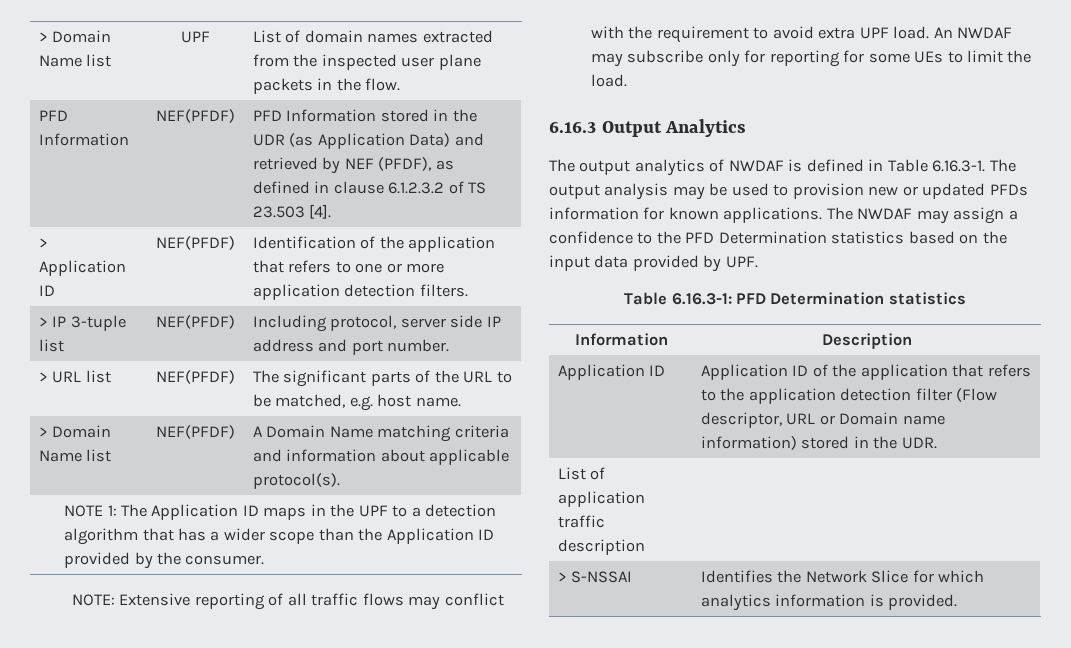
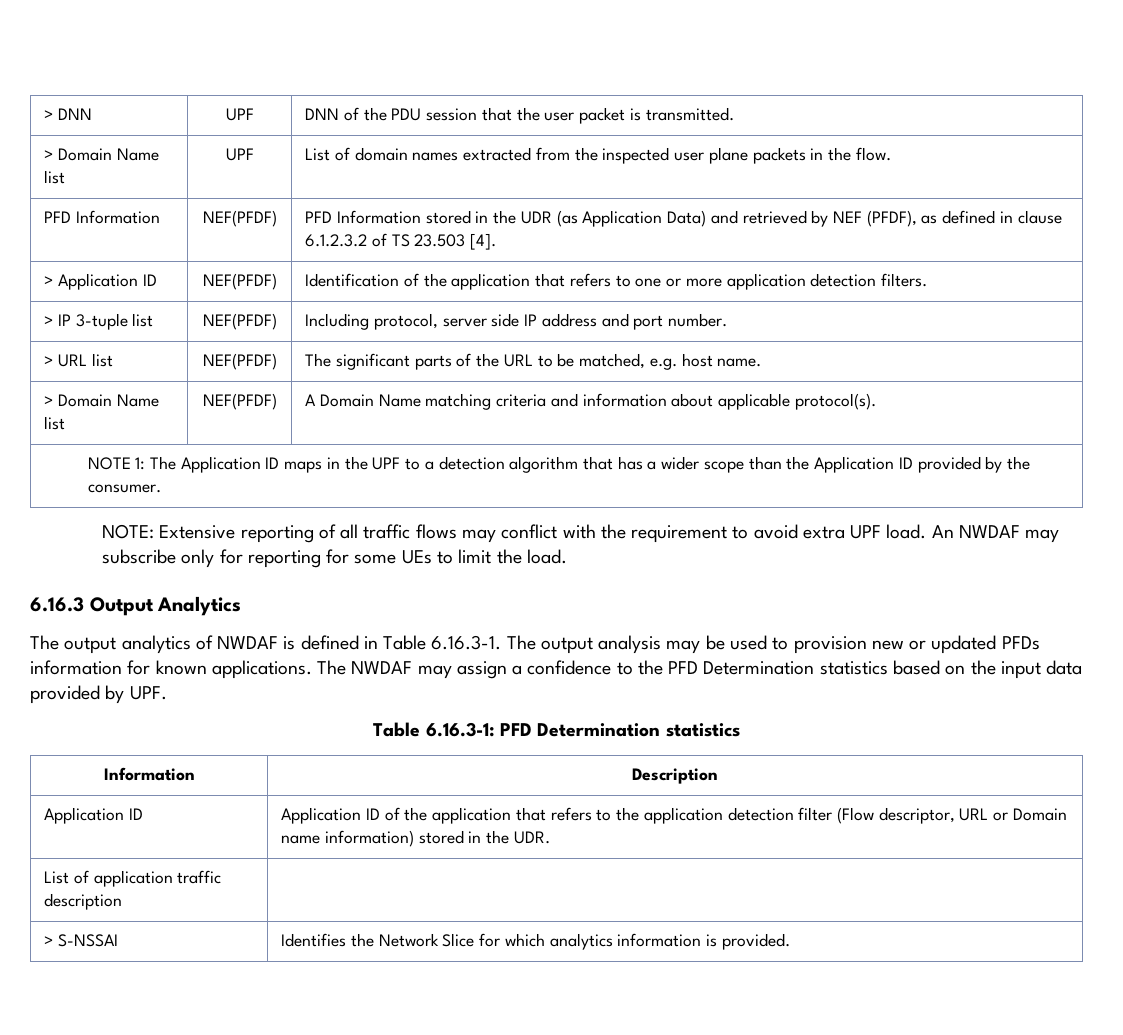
[38,32,48,42] > -> [44,108,93,120] [225,108,254,121] [305,107,734,124] [44,150,54,160] > DNN | UPF | DNN of the PDU session that the user packet is transmitted. // >

